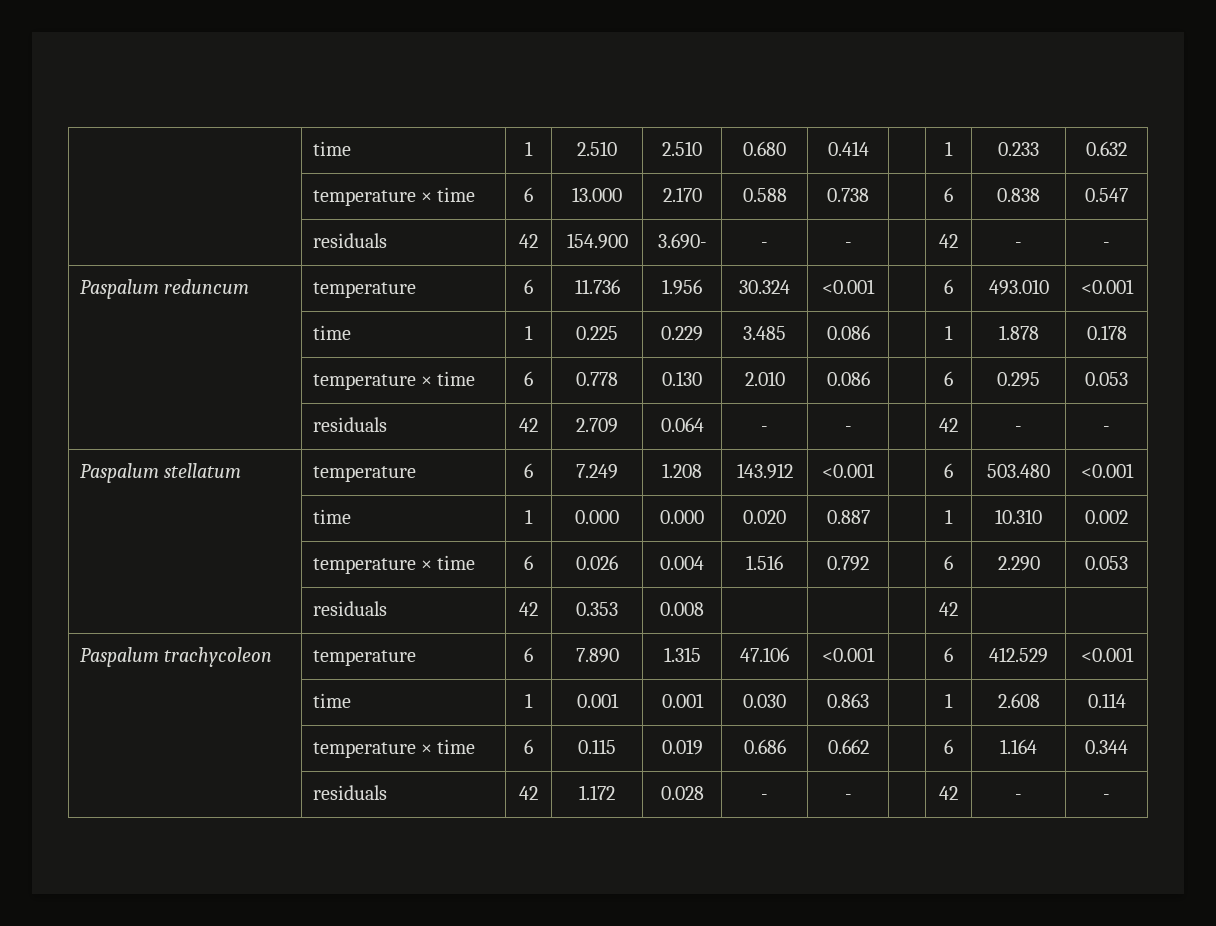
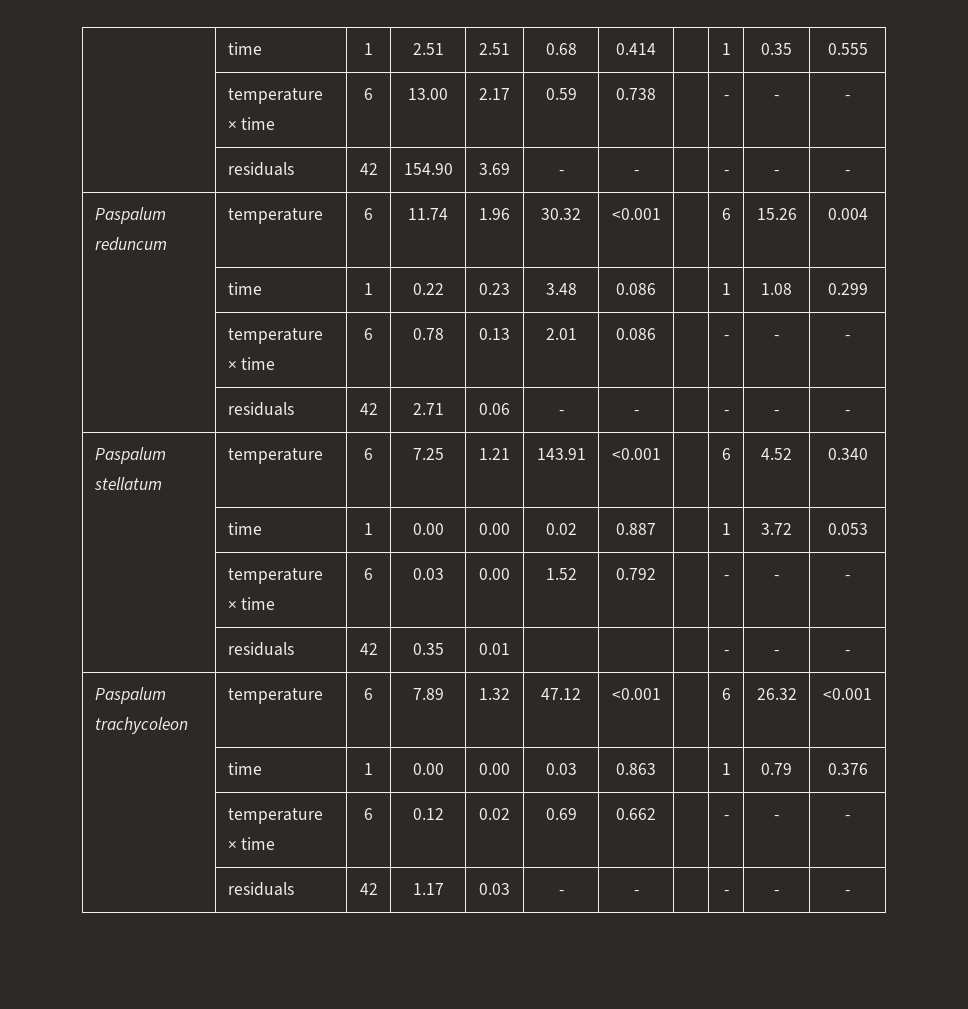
[312,141,351,156] [525,141,533,156] [577,141,617,156] [662,141,702,156] [743,141,786,156] | time | 1 | 2.510 | 2.510 | 0.680 -> [227,42,262,55] [364,43,373,55] [412,43,444,55] [479,43,510,55] [545,43,577,55] | time | 1 | 2.51 | 2.51 | 0.68
[998,142,1039,156] [1086,141,1127,156] [312,187,476,206] [524,187,533,202] [572,187,622,202] [662,187,702,202] [742,188,787,202] [827,188,869,202] [944,187,953,202] [997,188,1040,202] [1085,188,1128,202] [312,233,387,248] [519,234,538,248] [566,233,628,249] [657,233,707,249] [761,242,768,248] [844,242,852,248] [939,234,958,248] 0.233 | 0.632 // | temperature × time | 6 | 13.000 | 2.170 | 0.588 | 0.738 | | 6 | 0.838 | 0.547 // | residuals | 42 | 154.900 | 3.690- | - | - | | 42 -> [761,43,792,55] [827,43,868,55] [227,88,323,104] [227,117,276,130] [364,88,373,100] [408,88,448,100] [479,88,510,100] [545,88,577,100] [616,88,656,100] [723,95,729,100] [774,95,779,100] [845,95,850,100] [227,162,294,176] [359,163,378,175] [403,163,453,175] [479,163,510,175] [558,170,564,175] [633,170,639,175] [723,170,729,175] 0.35 | 0.555 // | temperature × time | 6 | 13.00 | 2.17 | 0.59 | 0.738 | | - | - | - // | residuals | 42 | 154.90 | 3.69 | - | - | | -
[574,279,620,294] [662,279,702,295] [739,280,790,294] [822,279,875,294] [944,279,953,294] [988,279,1049,295] [1080,279,1134,294] [312,325,351,340] [525,325,533,340] [576,326,618,340] [661,326,703,341] [743,326,786,340] 11.736 | 1.956 | 30.324 | <0.001 | | 6 | 493.010 | <0.001 // | time | 1 | 0.225 | 0.229 | 3.485 -> [408,208,448,220] [479,208,510,220] [541,208,581,220] [611,208,661,220] [721,208,731,220] [756,208,797,220] [827,208,868,220] [227,282,262,295] [364,283,373,295] [412,283,444,295] [479,283,510,295] [545,283,577,295] 11.74 | 1.96 | 30.32 | <0.001 | | 6 | 15.26 | 0.004 // | time | 1 | 0.22 | 0.23 | 3.48
[998,325,1039,340] [1086,325,1127,340] [312,371,476,390] [524,371,533,386] [576,372,618,386] [662,371,702,386] [744,371,785,386] [826,371,870,386] [944,371,953,386] [997,372,1040,387] [1085,372,1128,386] [312,417,387,432] [519,418,538,432] [576,418,618,433] [660,417,704,432] [761,426,768,432] [844,426,852,432] [939,418,958,432] 1.878 | 0.178 // | temperature × time | 6 | 0.778 | 0.130 | 2.010 | 0.086 | | 6 | 0.295 | 0.053 // | residuals | 42 | 2.709 | 0.064 | - | - | | 42 -> [761,283,792,295] [827,283,868,295] [227,328,323,344] [227,357,276,370] [364,328,373,340] [412,328,444,340] [479,328,510,340] [545,328,577,340] [616,328,656,340] [723,335,729,340] [774,335,779,340] [845,335,850,340] [227,402,294,416] [359,403,378,415] [412,403,444,415] [479,403,510,415] [558,410,564,415] [633,410,639,415] [723,410,729,415] 1.08 | 0.299 // | temperature × time | 6 | 0.78 | 0.13 | 2.01 | 0.086 | | - | - | - // | residuals | 42 | 2.71 | 0.06 | - | - | | -
[576,464,618,479] [662,463,702,478] [736,463,793,479] [822,463,875,478] [944,463,953,478] [987,464,1050,478] [1080,463,1134,478] [312,509,351,524] [525,509,533,524] [575,510,619,524] [660,510,704,524] [743,510,786,524] [826,510,870,524] [945,509,953,524] [995,509,1042,524] [1085,510,1128,524] [312,555,476,574] [524,555,533,570] [576,555,618,570] [660,556,704,570] [746,555,783,570] [827,556,869,571] [944,555,953,570] [997,556,1040,571] [1085,556,1128,570] [312,601,387,616] [519,602,538,616] [576,602,618,616] [660,602,704,616] [939,602,958,616] [79,647,273,667] [312,650,416,666] [524,647,533,662] [575,648,619,663] [663,647,701,662] [740,647,789,662] [822,647,875,662] [944,647,953,662] [989,647,1048,663] [1080,647,1134,662] [312,693,351,708] [525,693,533,708] [576,693,619,708] [661,693,704,708] [743,694,786,708] [827,693,869,708] [945,693,953,708] [997,693,1040,708] [1087,693,1126,708] [312,739,476,758] [524,739,533,754] [578,739,616,754] [661,739,703,755] [743,739,786,754] [827,739,869,754] [944,739,953,754] [1000,739,1037,754] [1085,740,1128,754] [312,785,387,800] [519,786,538,800] [579,785,615,800] [660,786,704,800] [761,794,768,800] [844,794,852,800] [939,786,958,800] 7.249 | 1.208 | 143.912 | <0.001 | | 6 | 503.480 | <0.001 // | time | 1 | 0.000 | 0.000 | 0.020 | 0.887 | | 1 | 10.310 | 0.002 // | temperature × time | 6 | 0.026 | 0.004 | 1.516 | 0.792 | | 6 | 2.290 | 0.053 // | residuals | 42 | 0.353 | 0.008 | | | | 42 | | // Paspalum trachycoleon | temperature | 6 | 7.890 | 1.315 | 47.106 | <0.001 | | 6 | 412.529 | <0.001 // | time | 1 | 0.001 | 0.001 | 0.030 | 0.863 | | 1 | 2.608 | 0.114 // | temperature × time | 6 | 0.115 | 0.019 | 0.686 | 0.662 | | 6 | 1.164 | 0.344 // | residuals | 42 | 1.172 | 0.028 | - | - | | 42 -> [412,448,444,460] [479,448,510,460] [536,448,586,460] [611,448,661,460] [721,448,731,460] [761,448,792,460] [827,448,868,460] [227,522,262,535] [364,523,373,535] [412,523,444,535] [479,523,510,535] [545,523,577,535] [616,523,656,535] [721,523,731,535] [761,523,792,535] [827,523,868,535] [227,568,323,584] [227,597,276,610] [364,568,373,580] [412,568,444,580] [479,568,510,580] [545,568,577,580] [616,568,656,580] [723,575,729,580] [774,575,779,580] [845,575,850,580] [227,642,294,656] [359,643,378,655] [412,643,444,655] [479,643,510,655] [723,650,729,655] [774,650,779,655] [845,650,850,655] [94,687,166,704] [94,717,188,734] [227,688,323,704] [364,688,373,700] [412,688,444,700] [479,688,510,700] [541,688,581,700] [611,688,661,700] [721,688,731,700] [756,688,797,700] [823,688,872,700] [227,762,262,775] [364,763,373,775] [412,763,444,775] [479,763,510,775] [545,763,577,775] [616,763,656,775] [721,763,731,775] [761,763,792,775] [827,763,868,775] [227,808,323,824] [227,837,276,850] [364,808,373,820] [412,808,444,820] [479,808,510,820] [545,808,577,820] [616,808,656,820] [723,815,729,820] [774,815,779,820] [845,815,850,820] [227,882,294,896] [359,883,378,895] [412,883,444,895] [479,883,510,895] [558,890,564,895] [633,890,639,895] [723,890,729,895] 7.25 | 1.21 | 143.91 | <0.001 | | 6 | 4.52 | 0.340 // | time | 1 | 0.00 | 0.00 | 0.02 | 0.887 | | 1 | 3.72 | 0.053 // | temperature × time | 6 | 0.03 | 0.00 | 1.52 | 0.792 | | - | - | - // | residuals | 42 | 0.35 | 0.01 | | | | - | - | - // Paspalum trachycoleon | temperature | 6 | 7.89 | 1.32 | 47.12 | <0.001 | | 6 | 26.32 | <0.001 // | time | 1 | 0.00 | 0.00 | 0.03 | 0.863 | | 1 | 0.79 | 0.376 // | temperature × time | 6 | 0.12 | 0.02 | 0.69 | 0.662 | | - | - | - // | residuals | 42 | 1.17 | 0.03 | - | - | | -

